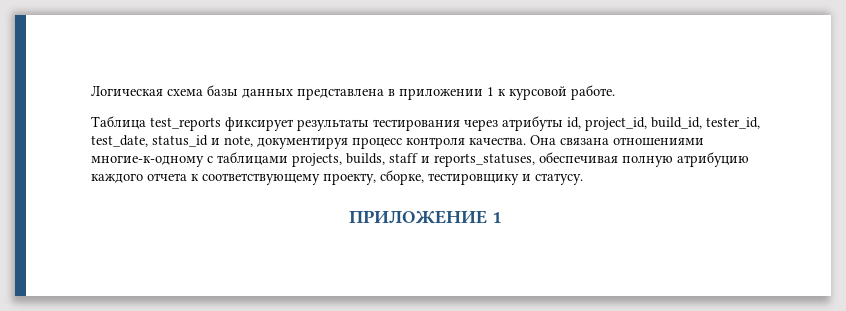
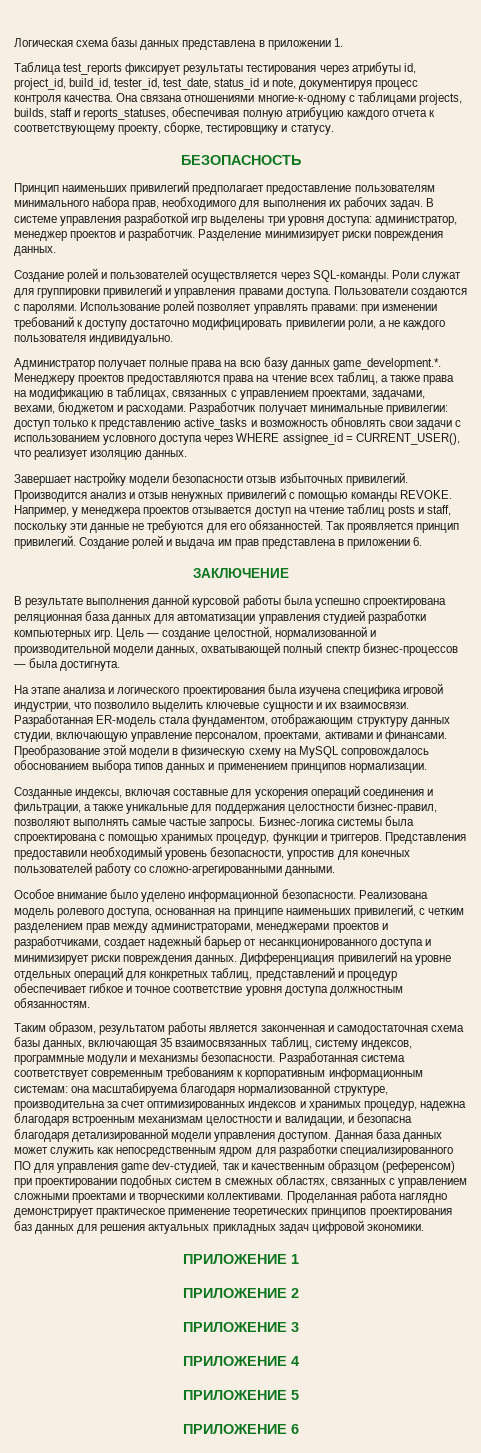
[487,85,615,100] 1 к курсовой работе. -> [333,38,343,47] 1.
[349,210,502,224] ПРИЛОЖЕНИЕ 1 -> [180,155,301,165] [14,181,435,195] [14,197,434,210] [14,212,457,226] [14,228,443,241] [14,246,56,256] [14,268,461,282] [14,284,467,298] [14,300,437,314] [14,316,445,330] [14,335,174,345] [14,357,441,370] [14,372,455,385] [14,387,425,400] [14,402,448,415] [14,417,462,430] [14,433,460,445] [14,450,188,460] [14,472,408,486] [14,488,452,502] [14,504,452,517] [14,519,460,533] [14,535,423,549] [192,568,289,578] [14,594,446,608] [14,610,426,624] [14,626,376,640] [14,642,458,656] [14,658,121,671] [14,683,443,697] [14,702,409,712] [14,714,450,727] [14,730,447,742] [14,744,429,758] [14,760,427,773] [14,785,433,799] [14,801,437,814] [14,816,414,829] [14,832,466,844] [14,846,410,860] [14,862,336,876] [14,888,428,902] [14,904,464,918] [14,923,388,933] [14,935,431,949] [14,951,451,965] [14,967,397,981] [14,983,403,996] [14,998,90,1008] [14,1022,464,1035] [14,1037,412,1050] [14,1052,405,1065] [14,1067,423,1080] [14,1082,388,1096] [14,1101,466,1111] [14,1113,412,1126] [14,1128,442,1142] [14,1144,453,1157] [14,1159,455,1173] [14,1175,467,1188] [14,1190,447,1203] [14,1208,452,1218] [14,1220,424,1234] [182,1254,299,1264] [182,1288,299,1298] [182,1322,299,1332] [182,1356,299,1366] [182,1390,299,1400] [182,1424,299,1434] БЕЗОПАСНОСТЬ // Принцип наименьших привилегий предполагает предоставление пользователям минимального набора прав, необходимого для выполнения их рабочих задач. В системе управления разработкой игр выделены три уровня доступа: администратор, менеджер проектов и разработчик. Разделение минимизирует риски повреждения данных. // Создание ролей и пользователей осуществляется через SQL-команды. Роли служат для группировки привилегий и управления правами доступа. Пользователи создаются с паролями. Использование ролей позволяет управлять правами: при изменении требований к доступу достаточно модифицировать привилегии роли, а не каждого пользователя индивидуально. // Администратор получает полные права на всю базу данных game_development.*. Менеджеру проектов предоставляются права на чтение всех таблиц, а также права на модификацию в таблицах, связанных с управлением проектами, задачами, вехами, бюджетом и расходами. Разработчик получает минимальные привилегии: доступ только к представлению active_tasks и возможность обновлять свои задачи с использованием условного доступа через WHERE assignee_id = CURRENT_USER(), что реализует изоляцию данных. // Завершает настройку модели безопасности отзыв избыточных привилегий. Производится анализ и отзыв ненужных привилегий с помощью команды REVOKE. Например, у менеджера проектов отзывается доступ на чтение таблиц posts и staff, поскольку эти данные не требуются для его обязанностей. Так проявляется принцип привилегий. Создание ролей и выдача им прав представлена в приложении 6. // ЗАКЛЮЧЕНИЕ // В результате выполнения данной курсовой работы была успешно спроектирована реляционная база данных для автоматизации управления студией разработки компьютерных игр. Цель — создание целостной, нормализованной и производительной модели данных, охватывающей полный спектр бизнес-процессов — была достигнута. // На этапе анализа и логического проектирования была изучена специфика игровой индустрии, что позволило выделить ключевые сущности и их взаимосвязи. Разработанная ER-модель стала фундаментом, отображающим структуру данных студии, включающую управление персоналом, проектами, активами и финансами. Преобразование этой модели в физическую схему на MySQL сопровождалось обоснованием выбора типов данных и применением принципов нормализации. // Созданные индексы, включая составные для ускорения операций соединения и фильтрации, а также уникальные для поддержания целостности бизнес-правил, позволяют выполнять самые частые запросы. Бизнес-логика системы была спроектирована с помощью хранимых процедур, функции и триггеров. Представления предоставили необходимый уровень безопасности, упростив для конечных пользователей работу со сложно-агрегированными данными. // Особое внимание было уделено информационной безопасности. Реализована модель ролевого доступа, основанная на принципе наименьших привилегий, с четким разделением прав между администраторами, менеджерами проектов и разработчиками, создает надежный барьер от несанкционированного доступа и минимизирует риски повреждения данных. Дифференциация привилегий на уровне отдельных операций для конкретных таблиц, представлений и процедур обеспечивает гибкое и точное соответствие уровня доступа должностным обязанностям. // Таким образом, результатом работы является законченная и самодостаточная схема базы данных, включающая 35 взаимосвязанных таблиц, систему индексов, программные модули и механизмы безопасности. Разработанная система соответствует современным требованиям к корпоративным информационным системам: она масштабируема благодаря нормализованной структуре, производительна за счет оптимизированных индексов и хранимых процедур, надежна благодаря встроенным механизмам целостности и валидации, и безопасна благодаря детализированной модели управления доступом. Данная база данных может служить как непосредственным ядром для разработки специализированного ПО для управления game dev-студией, так и качественным образцом (референсом) при проектировании подобных систем в смежных областях, связанных с управлением сложными проектами и творческими коллективами. Проделанная работа наглядно демонстрирует практическое применение теоретических принципов проектирования баз данных для решения актуальных прикладных задач цифровой экономики. // ПРИЛОЖЕНИЕ 1 // ПРИЛОЖЕНИЕ 2 // ПРИЛОЖЕНИЕ 3 // ПРИЛОЖЕНИЕ 4 // ПРИЛОЖЕНИЕ 5 // ПРИЛОЖЕНИЕ 6

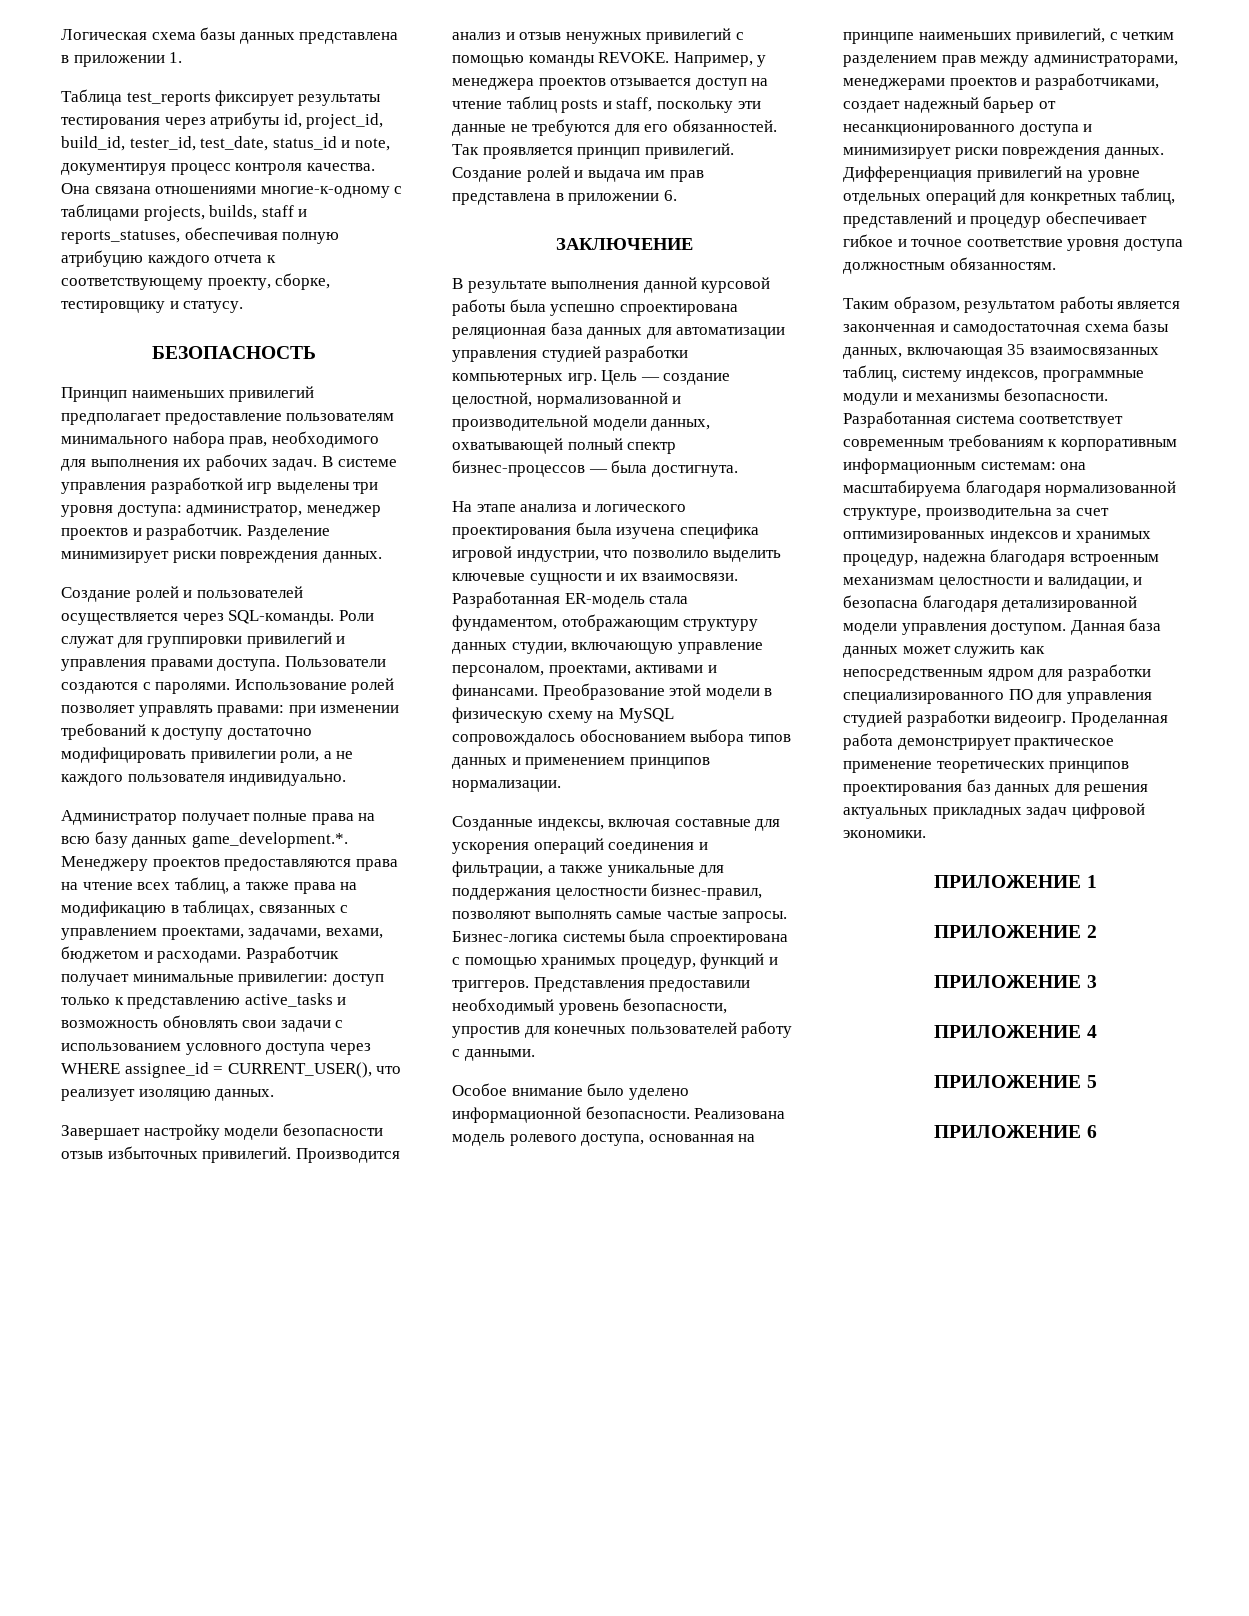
[272,832,318,844] функции -> [700,953,765,969] функций
[134,866,283,876] со сложно-агрегированными -> [452,1049,460,1057] с
[121,1159,455,1173] [14,1175,467,1188] [14,1193,284,1203] game dev-студией, так и качественным образцом (референсом) при проектировании подобных систем в смежных областях, связанных с управлением сложными проектами и творческими коллективами. -> [843,710,1067,727] студией разработки видеоигр.
[398,1193,447,1203] наглядно -> (893, 741) none

